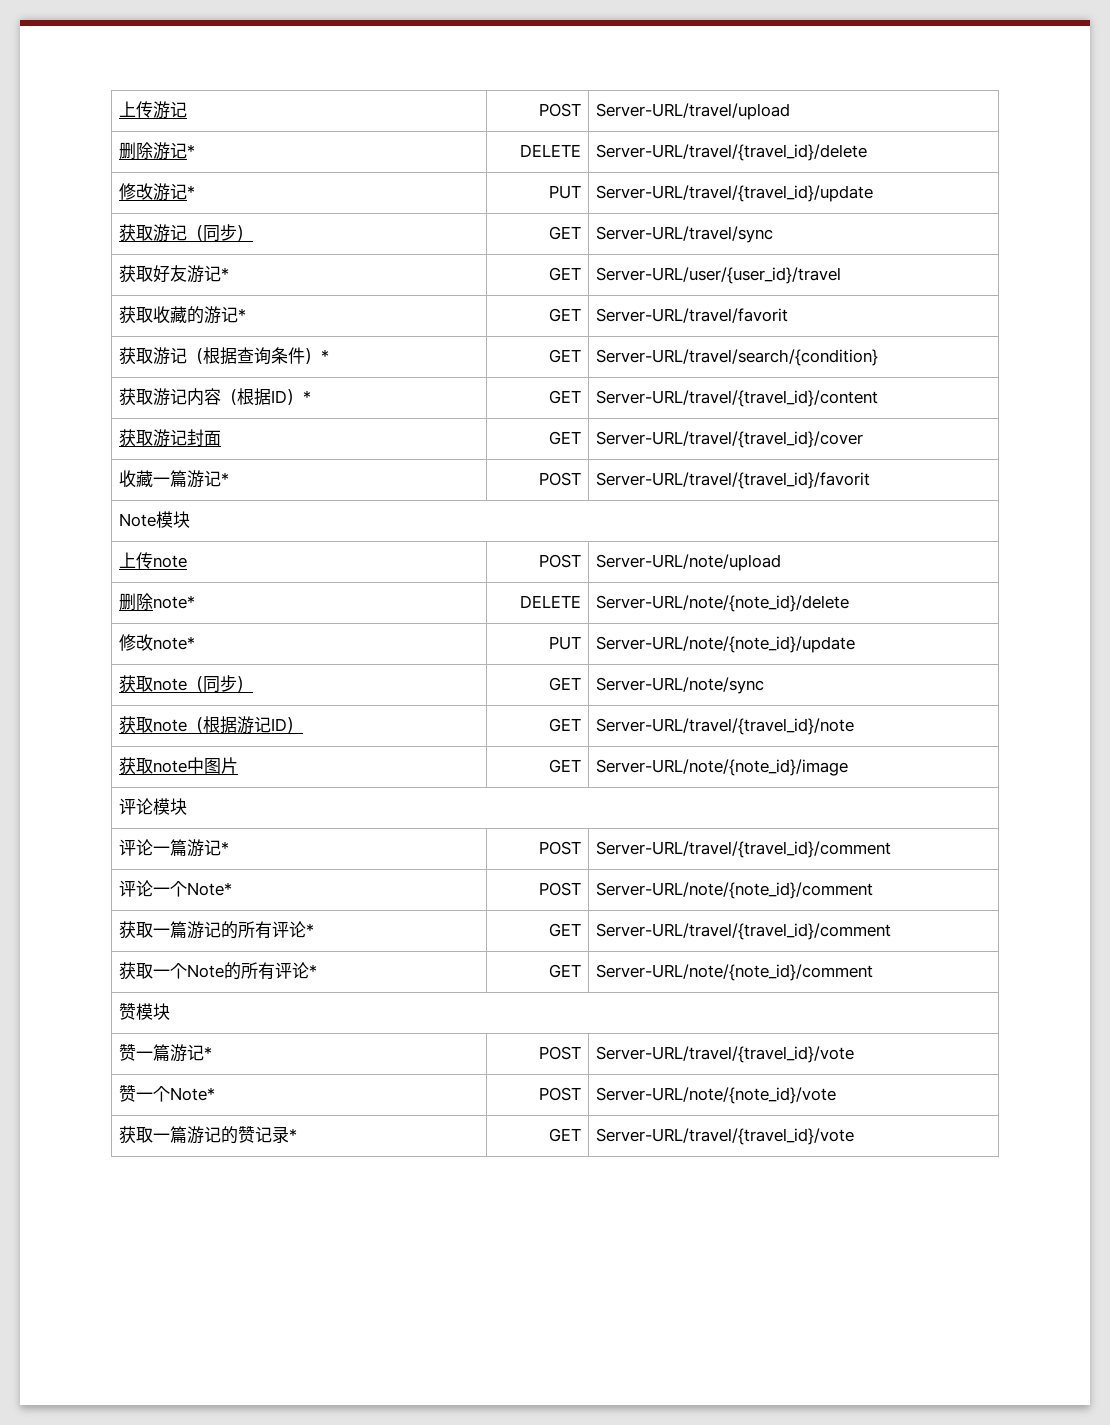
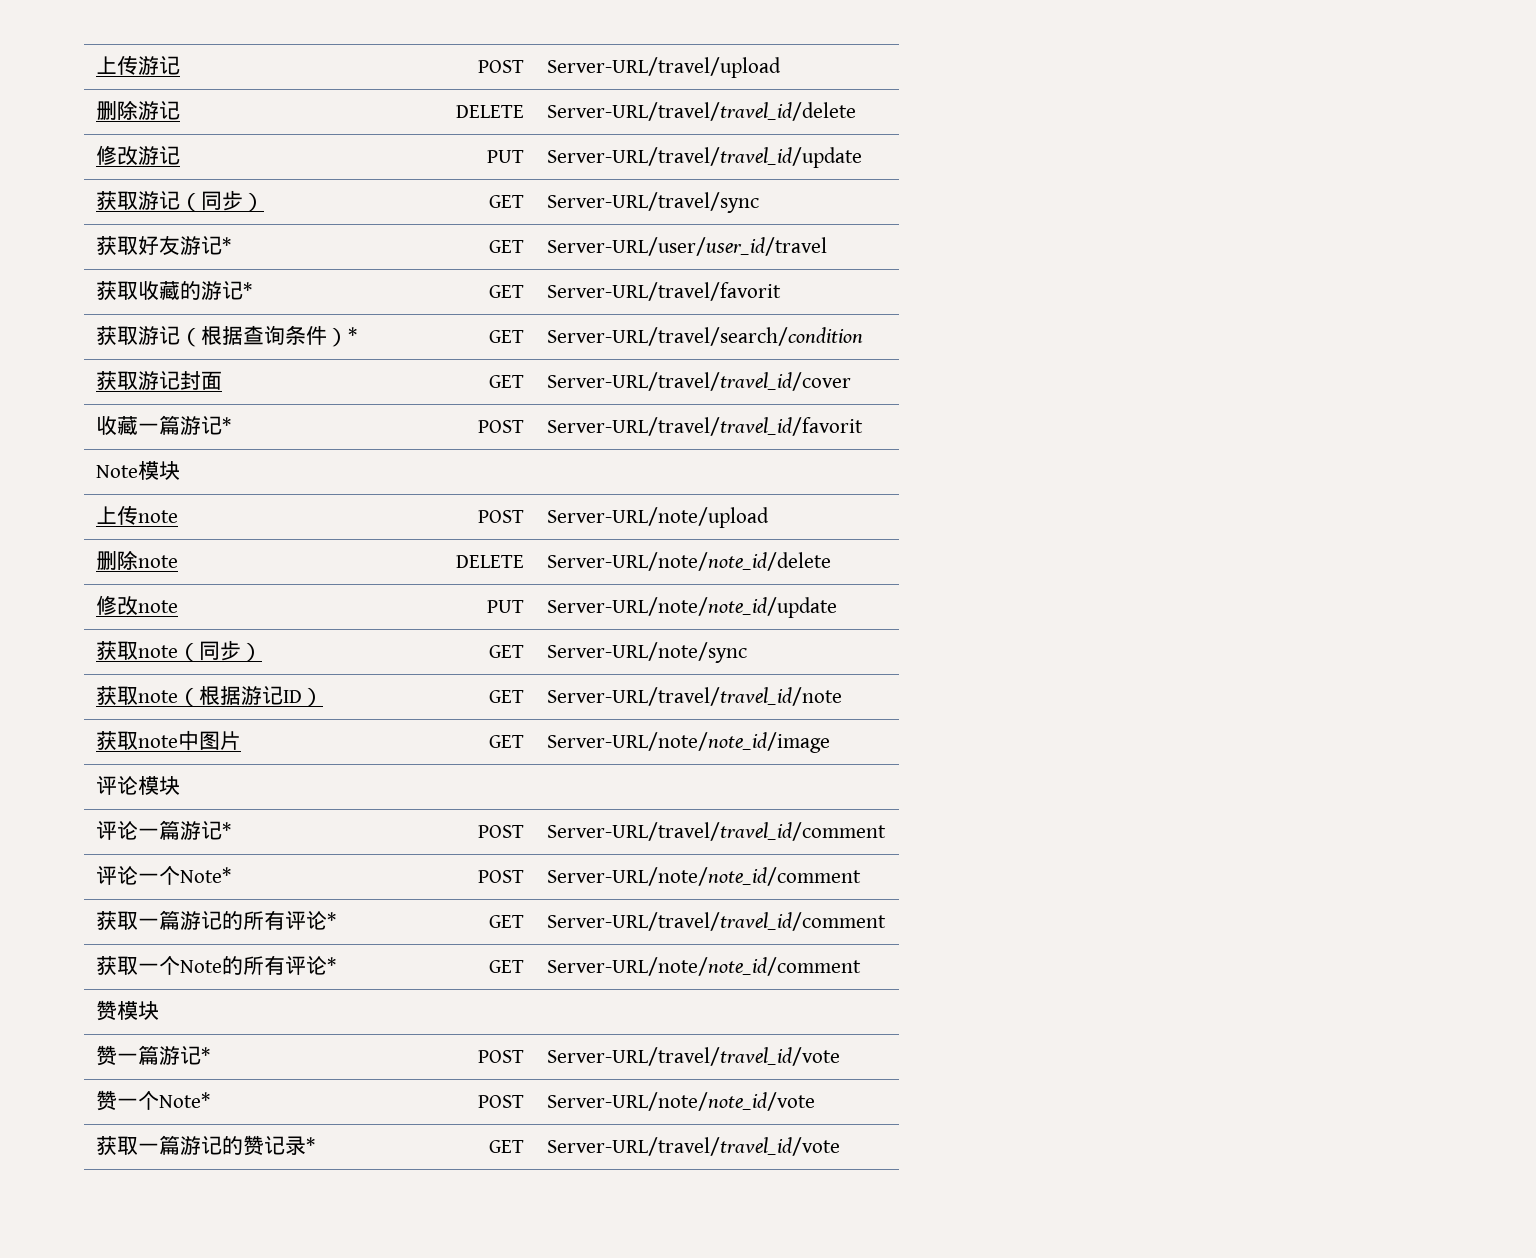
[186,144,195,157] [520,144,582,157] [595,144,867,161] * | DELETE | Server-URL/travel/{travel_id}/delete -> [456,105,525,118] [546,102,856,121] | DELETE | Server-URL/travel/travel_id/delete
[186,185,195,198] [549,185,582,199] [595,185,873,202] * | PUT | Server-URL/travel/{travel_id}/update -> [487,150,525,163] [546,147,862,168] | PUT | Server-URL/travel/travel_id/update
[595,267,841,284] Server-URL/user/{user_id}/travel -> [546,237,827,256] Server-URL/user/user_id/travel
[595,349,878,366] [118,388,311,406] [549,390,582,404] [595,390,878,407] Server-URL/travel/search/{condition} // 获取游记内容（根据ID）* | GET | Server-URL/travel/{travel_id}/content -> [546,327,863,346] Server-URL/travel/search/condition
[595,431,863,448] Server-URL/travel/{travel_id}/cover -> [546,372,851,391] Server-URL/travel/travel_id/cover
[595,472,870,489] Server-URL/travel/{travel_id}/favorit -> [546,417,863,436] Server-URL/travel/travel_id/favorit
[152,595,195,609] [520,595,582,608] [595,595,849,612] [118,634,195,651] [549,636,582,650] [595,636,855,653] note* | DELETE | Server-URL/note/{note_id}/delete // 修改note* | PUT | Server-URL/note/{note_id}/update -> [137,555,178,568] [456,555,525,568] [546,552,831,571] [95,595,178,615] [487,600,525,613] [546,597,837,618] note | DELETE | Server-URL/note/note_id/delete // 修改note | PUT | Server-URL/note/note_id/update
[595,718,854,735] Server-URL/travel/{travel_id}/note -> [546,687,842,706] Server-URL/travel/travel_id/note
[595,759,848,776] Server-URL/note/{note_id}/image -> [546,732,830,753] Server-URL/note/note_id/image
[595,841,891,858] Server-URL/travel/{travel_id}/comment -> [546,822,886,841] Server-URL/travel/travel_id/comment
[595,882,873,899] Server-URL/note/{note_id}/comment -> [546,867,861,886] Server-URL/note/note_id/comment
[595,923,891,940] Server-URL/travel/{travel_id}/comment -> [546,912,886,931] Server-URL/travel/travel_id/comment
[595,964,873,981] Server-URL/note/{note_id}/comment -> [546,957,861,976] Server-URL/note/note_id/comment
[595,1046,854,1063] Server-URL/travel/{travel_id}/vote -> [546,1047,840,1066] Server-URL/travel/travel_id/vote
[595,1087,836,1104] Server-URL/note/{note_id}/vote -> [546,1092,815,1111] Server-URL/note/note_id/vote
[595,1128,854,1145] Server-URL/travel/{travel_id}/vote -> [546,1137,840,1156] Server-URL/travel/travel_id/vote

